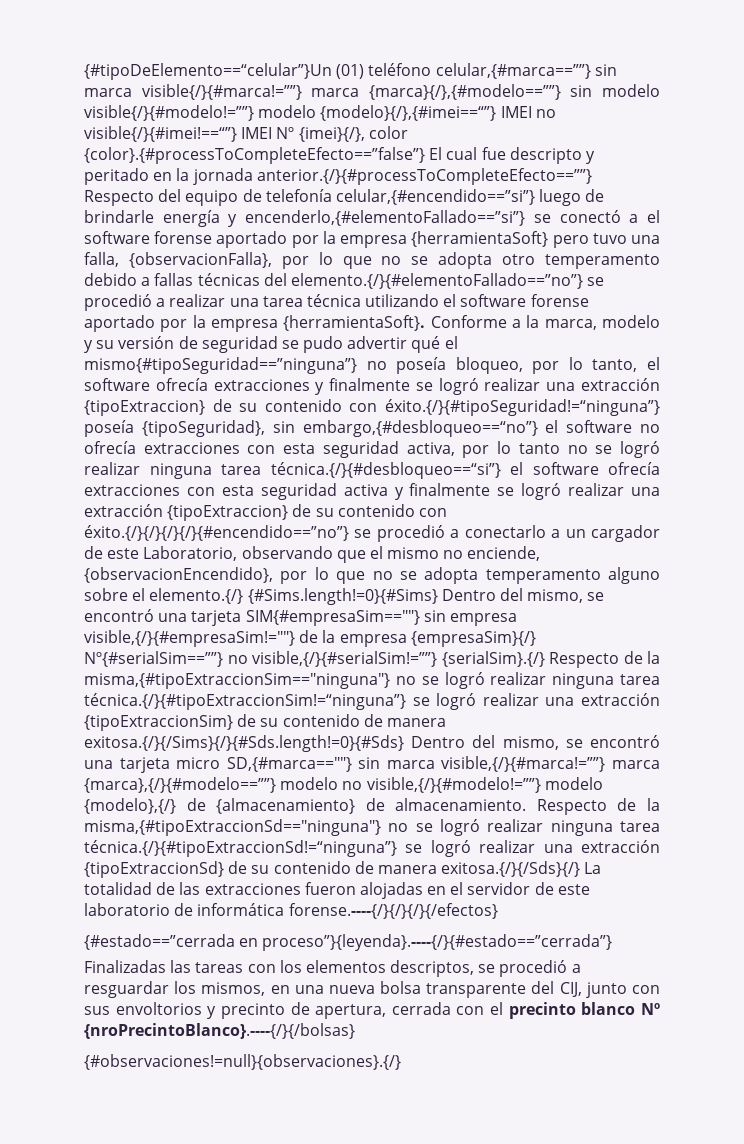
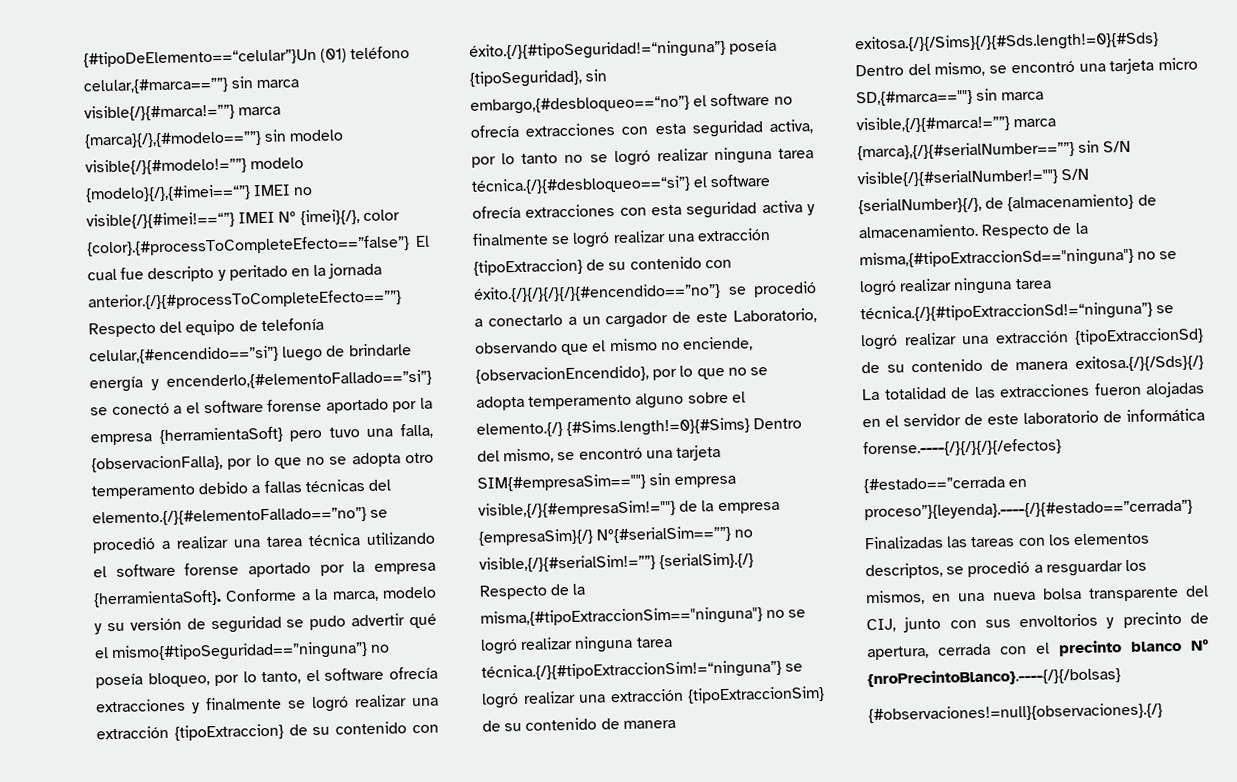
[84,777,603,793] [84,798,176,814] {marca},{/}{#modelo==””} modelo no visible,{/}{#modelo!=””} modelo {modelo},{/} -> [857,140,1132,161] [857,168,1090,188] [858,196,982,215] {marca},{/}{#serialNumber==””} sin S/N visible{/}{#serialNumber!=""} S/N {serialNumber}{/},

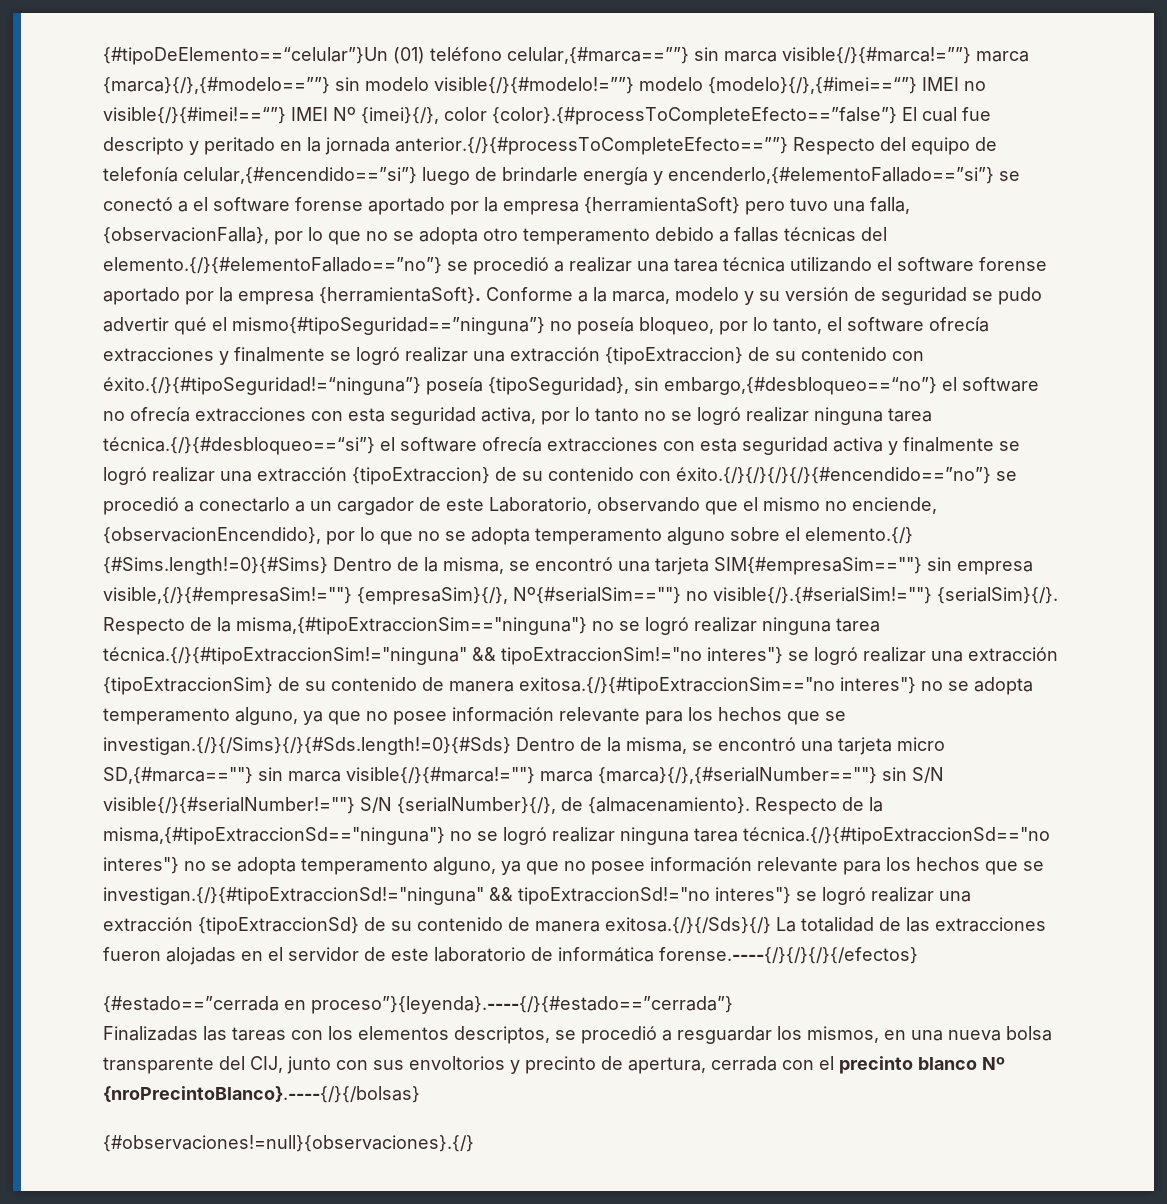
[477,448,555,464] del mismo, -> [397,557,504,574] de la misma,
[679,500,780,515] [478,525,754,546] [479,552,755,573] de la empresa {empresaSim}{/} Nº{#serialSim==””} no visible,{/}{#serialSim!=””} {serialSim}.{/} -> [357,587,1058,605] {empresaSim}{/}, Nº{#serialSim==""} no visible{/}.{#serialSim!=""} {serialSim}{/}.
[481,659,782,682] técnica.{/}{#tipoExtraccionSim!=“ninguna”} -> [103,647,783,665] técnica.{/}{#tipoExtraccionSim!="ninguna" && tipoExtraccionSim!="no interes"}
[855,31,1159,54] [855,61,986,77] exitosa.{/}{/Sims}{/}{#Sds.length!=0}{#Sds} Dentro del mismo, -> [519,677,1033,695] [103,707,846,725] [103,737,687,755] exitosa.{/}{#tipoExtraccionSim=="no interes"} no se adopta temperamento alguno, ya que no posee información relevante para los hechos que se investigan.{/}{/Sims}{/}{#Sds.length!=0}{#Sds} Dentro de la misma,
[856,115,1057,134] [857,140,1075,161] visible,{/}{#marca!=””} marca {marca},{/}{#serialNumber==””} -> [346,767,877,784] visible{/}{#marca!=""} marca {marca}{/},{#serialNumber==""}
[1007,193,1157,212] [858,223,979,239] {almacenamiento} de almacenamiento. -> [588,797,750,814] {almacenamiento}.
[860,301,1153,324] técnica.{/}{#tipoExtraccionSd!=“ninguna”} -> [743,827,1050,845] [103,857,1044,875] [103,887,791,905] técnica.{/}{#tipoExtraccionSd=="no interes"} no se adopta temperamento alguno, ya que no posee información relevante para los hechos que se investigan.{/}{#tipoExtraccionSd!="ninguna" && tipoExtraccionSd!="no interes"}

